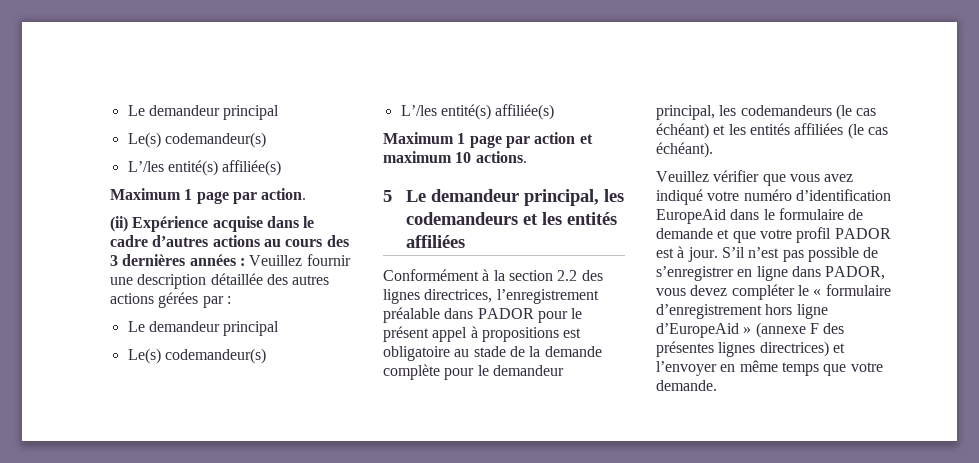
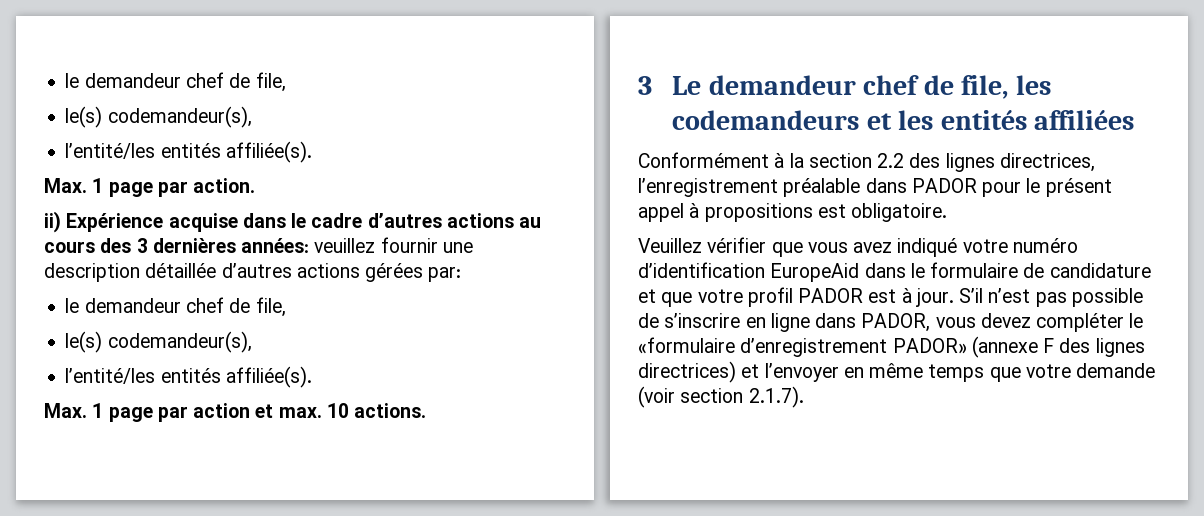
[127,105,280,120] [127,132,266,148] [127,160,282,176] [110,188,181,200] Le demandeur principal // Le(s) codemandeur(s) // L’/les entité(s) affiliée(s) // Maximum -> [65,72,286,92] [65,106,252,128] [65,141,312,163] [44,178,87,193] le demandeur chef de file, // le(s) codemandeur(s), // l’entité/les entités affiliée(s). // Max.
[110,216,128,232] (ii) -> [44,211,61,233] ii)
[189,254,303,266] années : Veuillez -> [241,238,376,253] années: veuillez
[266,274,330,285] [110,292,231,308] [127,321,280,336] [127,348,266,364] [400,104,555,120] [383,132,454,144] des autres actions gérées par : // Le demandeur principal // Le(s) codemandeur(s) // L’/les entité(s) affiliée(s) // Maximum -> [221,263,462,282] [65,297,286,317] [65,331,252,353] [65,366,312,388] [44,403,87,418] d’autres actions gérées par: // le demandeur chef de file, // le(s) codemandeur(s), // l’entité/les entités affiliée(s). // Max.
[383,151,452,163] maximum -> [278,407,322,418] max.
[383,189,600,206] 5 Le demandeur principal, -> [638,75,1009,99] 3 Le demandeur chef de file,
[383,346,602,361] [383,364,564,380] [656,104,877,120] [656,123,888,139] [656,142,713,158] obligatoire au stade de la demande complète pour le demandeur principal, les codemandeurs (le cas échéant) et les entités affiliées (le cas échéant). -> [851,203,948,222] obligatoire.
[656,228,713,239] demande -> [1049,263,1151,278] candidature
[656,266,734,281] s’enregistrer -> [664,313,741,328] s’inscrire
[813,284,891,296] [656,304,828,319] [656,323,752,338] « formulaire d’enregistrement hors ligne d’EuropeAid » -> [638,337,967,357] «formulaire d’enregistrement PADOR»
[656,341,714,357] présentes -> (1091, 345) none
[656,380,717,391] demande. -> [1076,363,1156,378] [638,386,804,408] demande (voir section 2.1.7).

